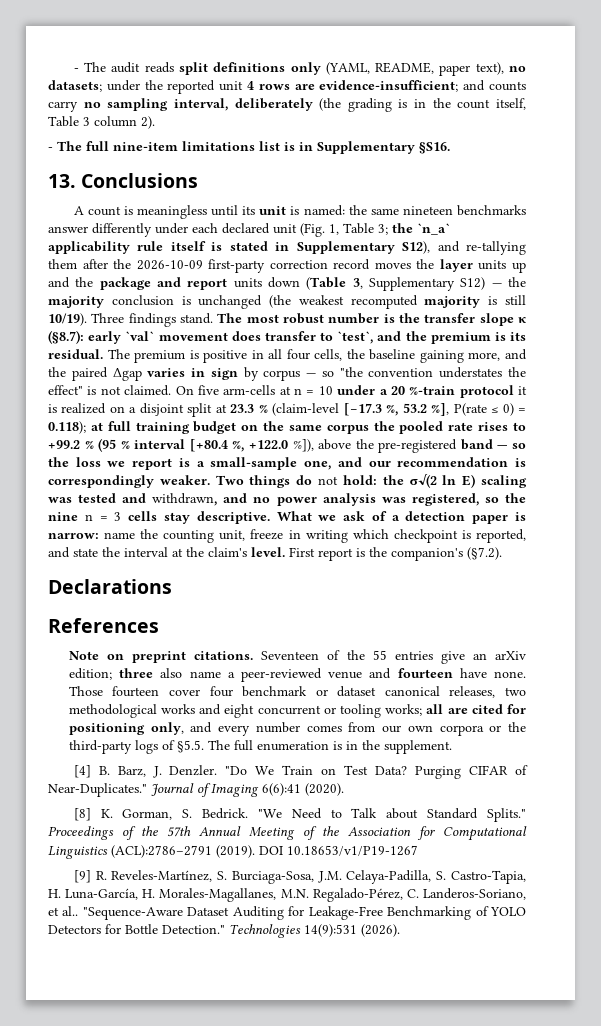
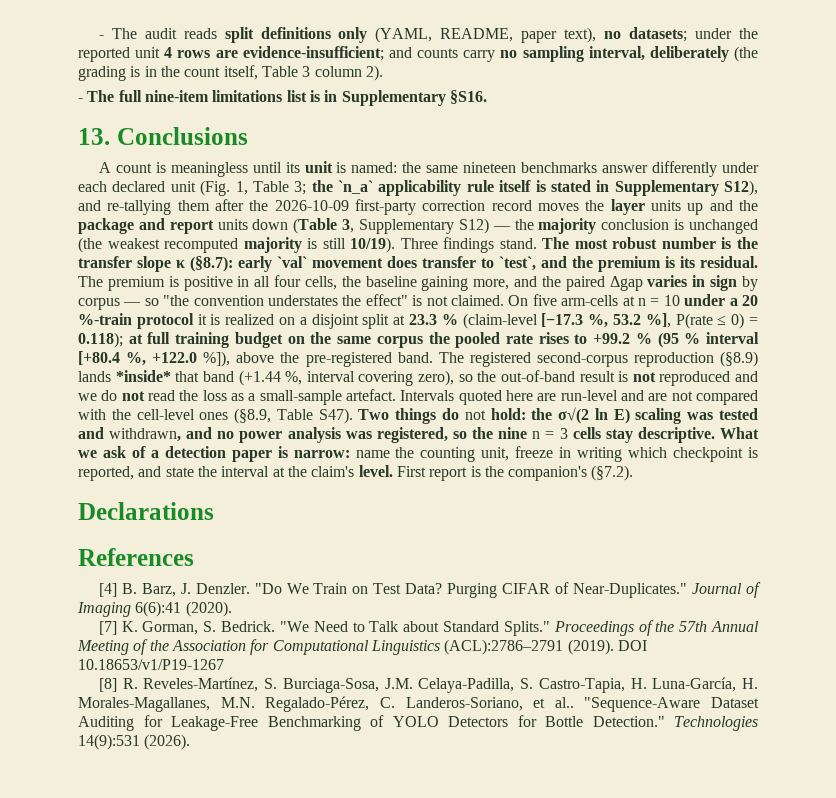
[460,439,526,450] [48,457,526,470] [48,475,210,488] band — so the loss we report is a small-sample one, and our recommendation is correspondingly weaker. -> [397,351,758,367] [78,370,758,386] [78,389,758,405] [78,408,353,424] band. The registered second-corpus reproduction (§8.9) lands *inside* that band (+1.44 %, interval covering zero), so the out-of-band result is not reproduced and we do not read the loss as a small-sample artefact. Intervals quoted here are run-level and are not compared with the cell-level ones (§8.9, Table S47).
[68,650,526,664] [68,668,526,682] [68,686,527,698] [68,704,526,718] [68,722,527,736] [68,740,452,754] // Note on preprint citations. Seventeen of the 55 entries give an arXiv edition; three also name a peer-reviewed venue and fourteen have none. Those fourteen cover four benchmark or dataset canonical releases, two methodological works and eight concurrent or tooling works; all are cited for positioning only, and every number comes from our own corpora or the third-party logs of §5.5. The full enumeration is in the supplement. -> (194, 557) none
[73,808,91,821] [8] -> [98,621,117,635] [7]
[73,870,91,883] [9] -> [98,678,117,692] [8]

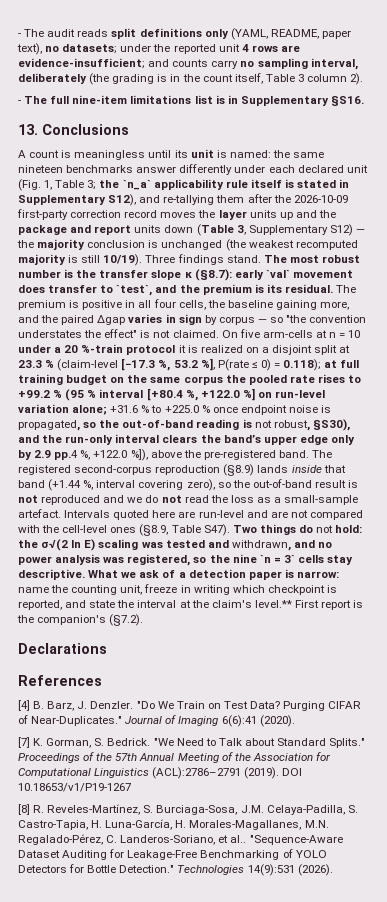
(198, 357) none -> [242,388,326,401] [18,404,332,415] [18,419,350,431] [18,434,355,445] [18,450,128,460] %] on run-level variation alone; +31.6 % to +225.0 % once endpoint noise is propagated, so the out-of-band reading is not robust, §S30), and the run-only interval clears the band’s upper edge only by 2.9 pp.4 %, +122.0
[115,370,171,382] *inside* -> [291,465,322,473] inside
[532,428,568,439] n = 3 -> [259,554,295,563] `n = 3`
[358,465,393,477] level. -> [254,600,292,608] level.**

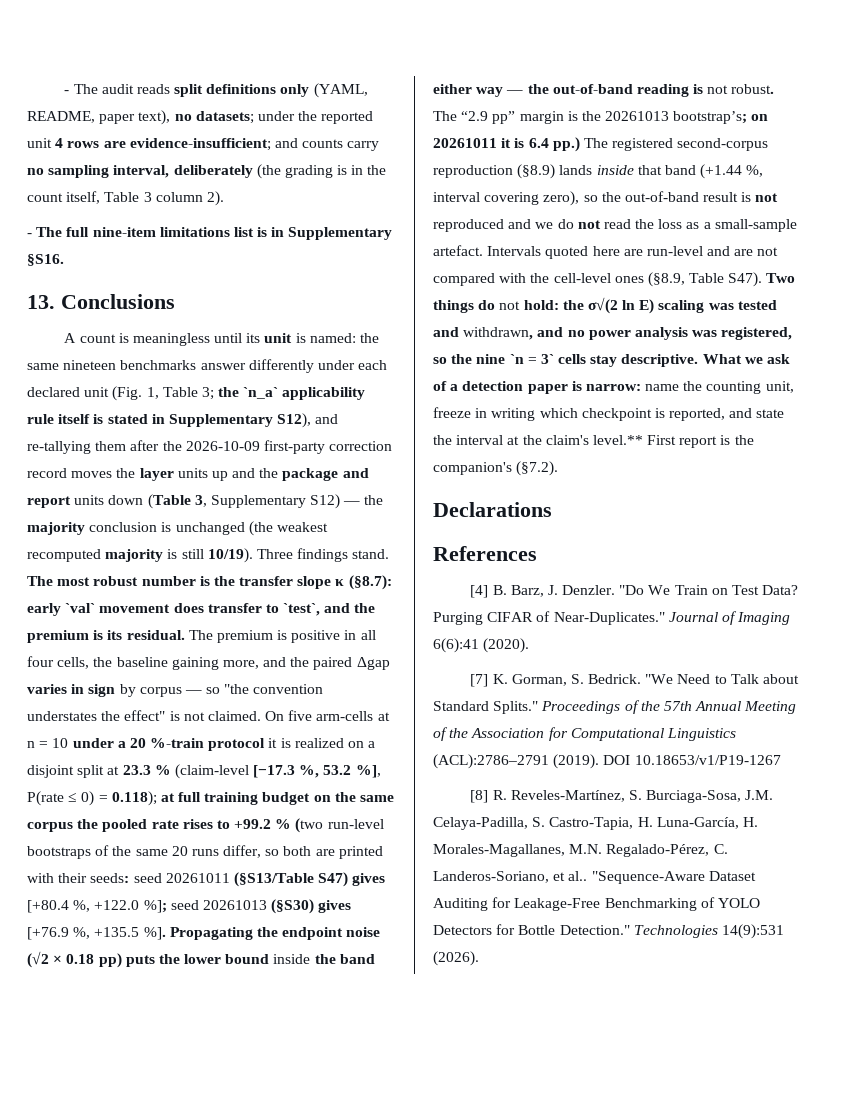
[65,388,326,401] [18,404,332,415] [18,420,97,431] (95 % interval [+80.4 %, +122.0 %] on run-level variation alone; +31.6 % to +225.0 % once endpoint noise is propagated, so -> [295,818,384,833] [27,845,383,859] [27,872,386,887] [27,899,352,914] [27,927,381,940] [27,951,375,968] [433,84,524,97] (two run-level bootstraps of the same 20 runs differ, so both are printed with their seeds: seed 20261011 (§S13/Table S47) gives [+80.4 %, +122.0 %]; seed 20261013 (§S30) gives [+76.9 %, +135.5 %]. Propagating the endpoint noise (√2 × 0.18 pp) puts the lower bound inside the band either way —
[273,419,350,431] [18,434,355,445] [18,449,309,461] robust, §S30), and the run-only interval clears the band’s upper edge only by 2.9 pp.4 %, +122.0 %]), above the pre-registered band. -> [731,84,775,94] [433,111,769,124] [433,137,580,152] robust. The “2.9 pp” margin is the 20261013 bootstrap’s; on 20261011 it is 6.4 pp.)

